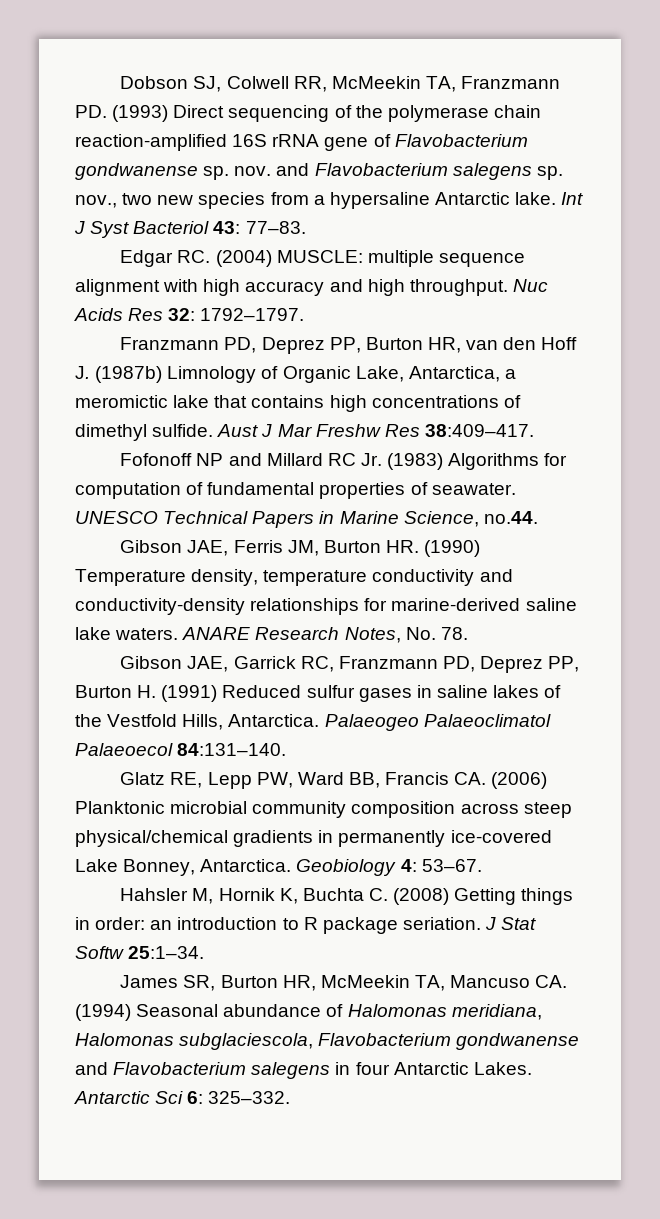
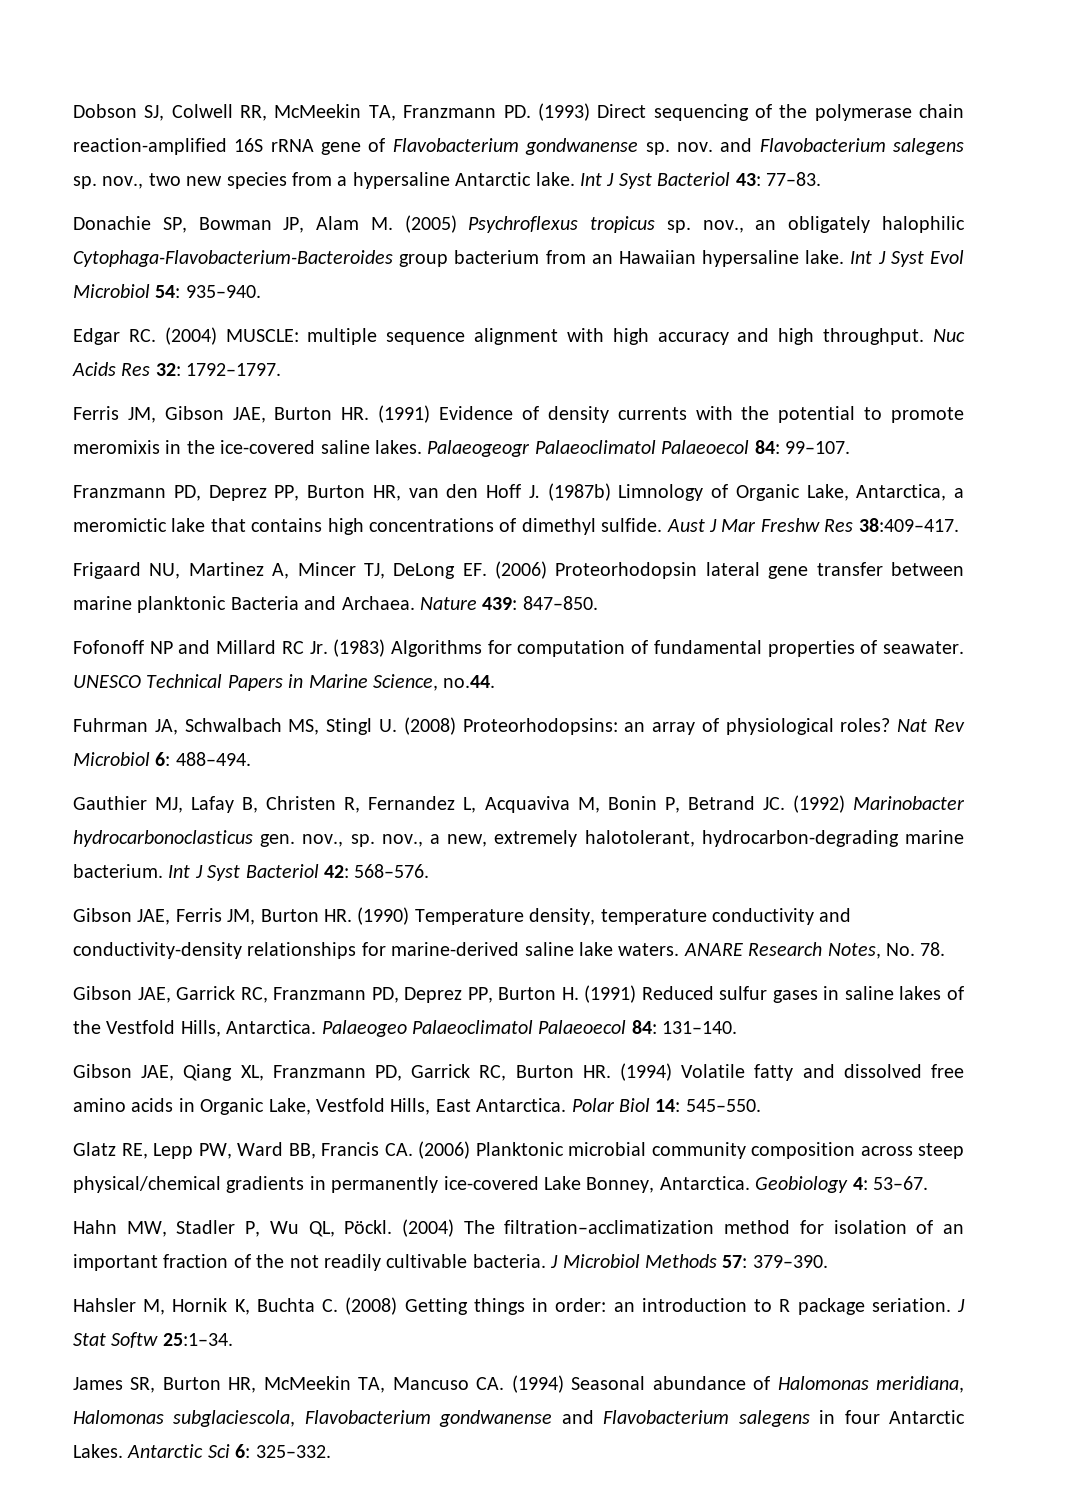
(306, 227) none -> [73,215,965,233] [73,250,964,267] [73,284,261,298] // Donachie SP, Bowman JP, Alam M. (2005) Psychroflexus tropicus sp. nov., an obligately halophilic Cytophaga-Flavobacterium-Bacteroides group bacterium from an Hawaiian hypersaline lake. Int J Syst Evol Microbiol 54: 935–940.
(305, 314) none -> [73,405,965,423] [73,440,850,457] // Ferris JM, Gibson JAE, Burton HR. (1991) Evidence of density currents with the potential to promote meromixis in the ice-covered saline lakes. Palaeogeogr Palaeoclimatol Palaeoecol 84: 99–107.
(534, 430) none -> [73,561,964,579] [73,596,598,613] // Frigaard NU, Martinez A, Mincer TJ, DeLong EF. (2006) Proteorhodopsin lateral gene transfer between marine planktonic Bacteria and Archaea. Nature 439: 847–850.
(538, 517) none -> [73,717,966,735] [73,752,251,766] [73,795,966,813] [73,830,964,847] [73,864,430,881] // Fuhrman JA, Schwalbach MS, Stingl U. (2008) Proteorhodopsins: an array of physiological roles? Nat Rev Microbiol 6: 488–494. // Gauthier MJ, Lafay B, Christen R, Fernandez L, Acquaviva M, Bonin P, Betrand JC. (1992) Marinobacter hydrocarbonoclasticus gen. nov., sp. nov., a new, extremely halotolerant, hydrocarbon-degrading marine bacterium. Int J Syst Bacteriol 42: 568–576.
[177,743,287,756] 84:131–140. -> [631,1020,738,1034] [73,1063,965,1081] [73,1098,761,1115] 84: 131–140. // Gibson JAE, Qiang XL, Franzmann PD, Garrick RC, Burton HR. (1994) Volatile fatty and dissolved free amino acids in Organic Lake, Vestfold Hills, East Antarctica. Polar Biol 14: 545–550.
(482, 865) none -> [73,1219,964,1237] [73,1254,828,1271] // Hahn MW, Stadler P, Wu QL, Pöckl. (2004) The filtration–acclimatization method for isolation of an important fraction of the not readily cultivable bacteria. J Microbiol Methods 57: 379–390.

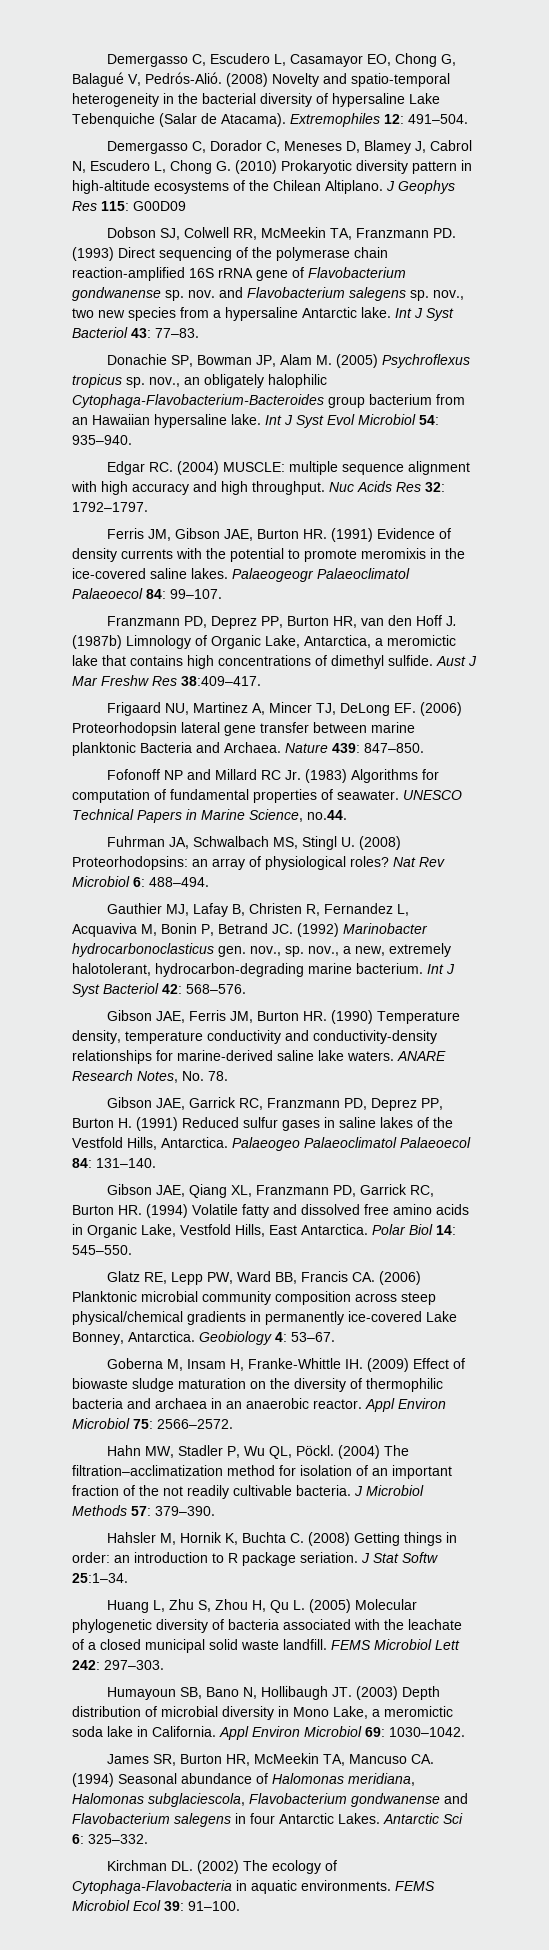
(73, 111) none -> [106,53,456,67] [72,72,450,87] [72,93,440,107] [72,113,468,127] [106,140,472,154] [72,160,472,174] [72,180,455,194] [72,201,186,211] Demergasso C, Escudero L, Casamayor EO, Chong G, Balagué V, Pedrós-Alió. (2008) Novelty and spatio-temporal heterogeneity in the bacterial diversity of hypersaline Lake Tebenquiche (Salar de Atacama). Extremophiles 12: 491–504. // Demergasso C, Dorador C, Meneses D, Blamey J, Cabrol N, Escudero L, Chong G. (2010) Prokaryotic diversity pattern in high-altitude ecosystems of the Chilean Altiplano. J Geophys Res 115: G00D09 //
(928, 1183) none -> [106,1358,465,1372] [72,1378,443,1392] [72,1398,446,1412] [72,1418,233,1429] // Goberna M, Insam H, Franke-Whittle IH. (2009) Effect of biowaste sludge maturation on the diversity of thermophilic bacteria and archaea in an anaerobic reactor. Appl Environ Microbiol 75: 2566–2572.
(233, 1339) none -> [106,1599,417,1613] [72,1619,462,1633] [72,1639,460,1653] [72,1660,164,1670] [106,1686,440,1700] [72,1706,453,1720] [72,1726,465,1740] // Huang L, Zhu S, Zhou H, Qu L. (2005) Molecular phylogenetic diversity of bacteria associated with the leachate of a closed municipal solid waste landfill. FEMS Microbiol Lett 242: 297–303. // Humayoun SB, Bano N, Hollibaugh JT. (2003) Depth distribution of microbial diversity in Mono Lake, a meromictic soda lake in California. Appl Environ Microbiol 69: 1030–1042.
(331, 1451) none -> [106,1860,337,1874] [72,1880,435,1894] [72,1900,240,1911] // Kirchman DL. (2002) The ecology of Cytophaga-Flavobacteria in aquatic environments. FEMS Microbiol Ecol 39: 91–100.

